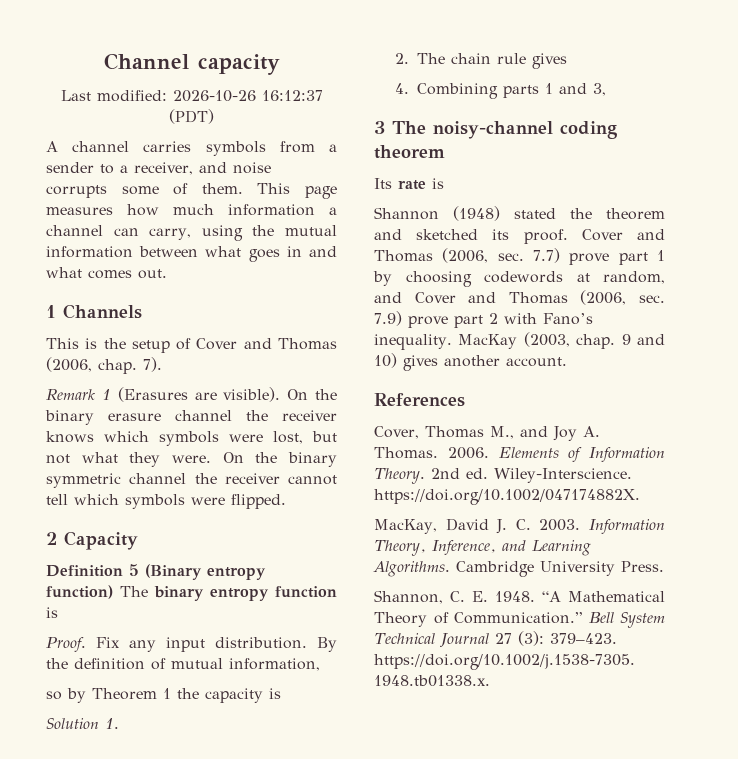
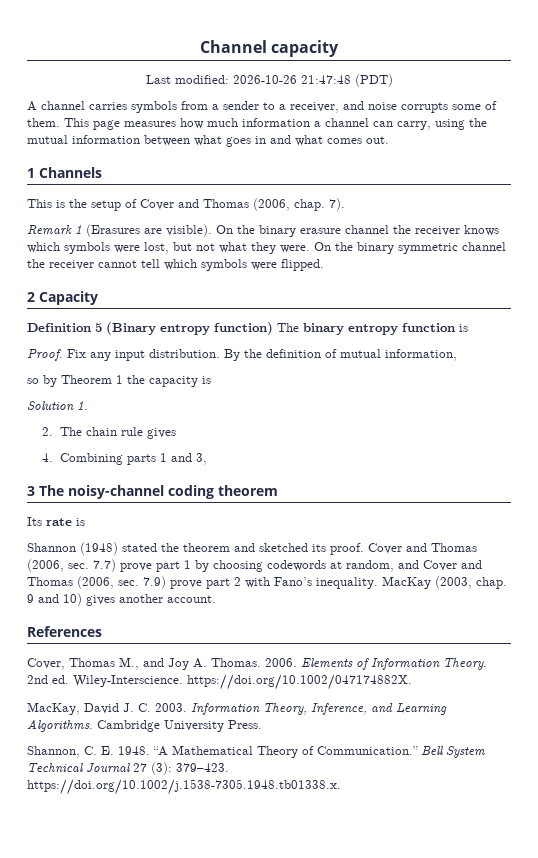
[261,90,323,101] 16:12:37 -> [300,75,351,84] 21:47:48

